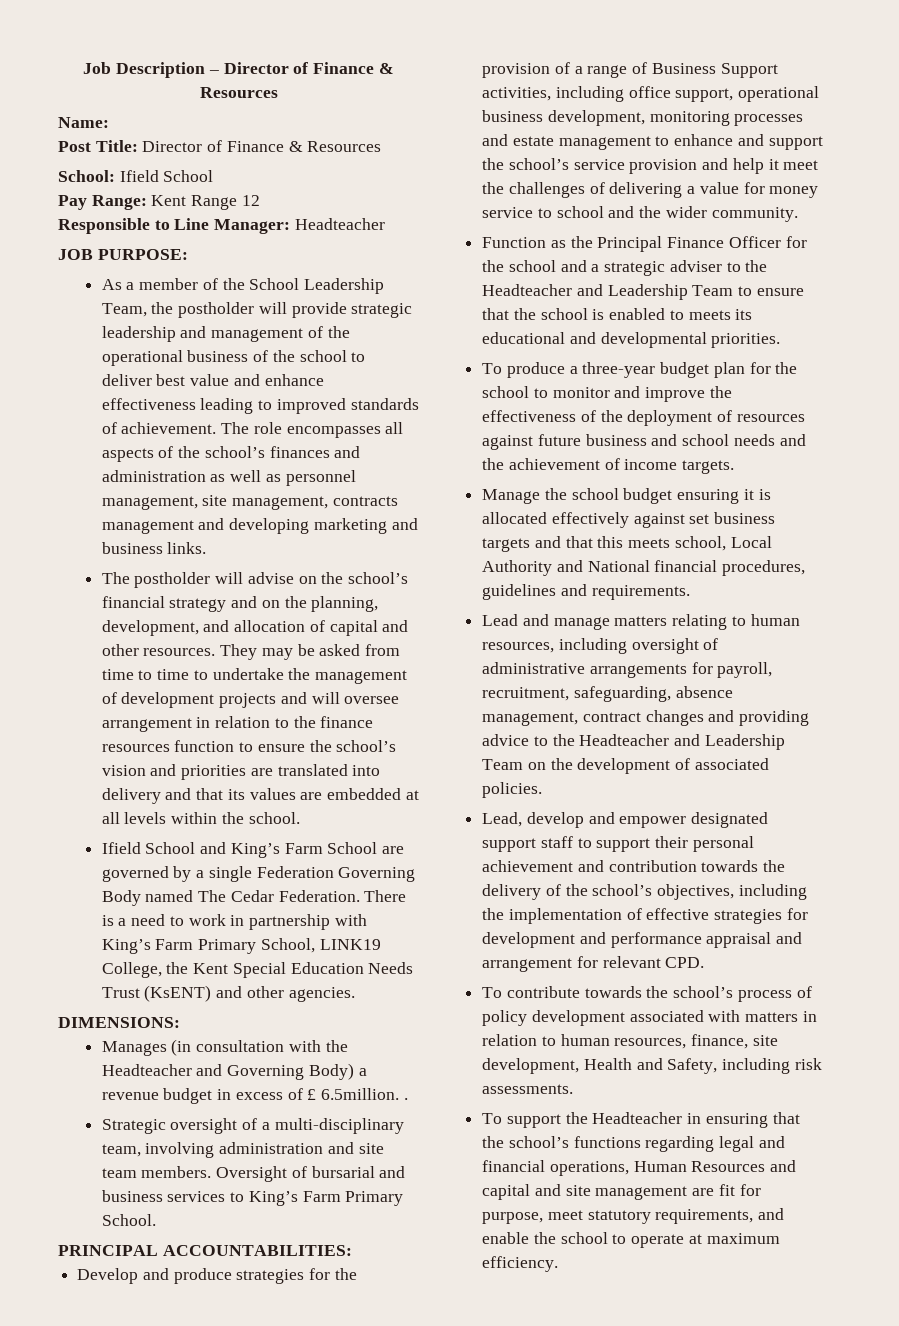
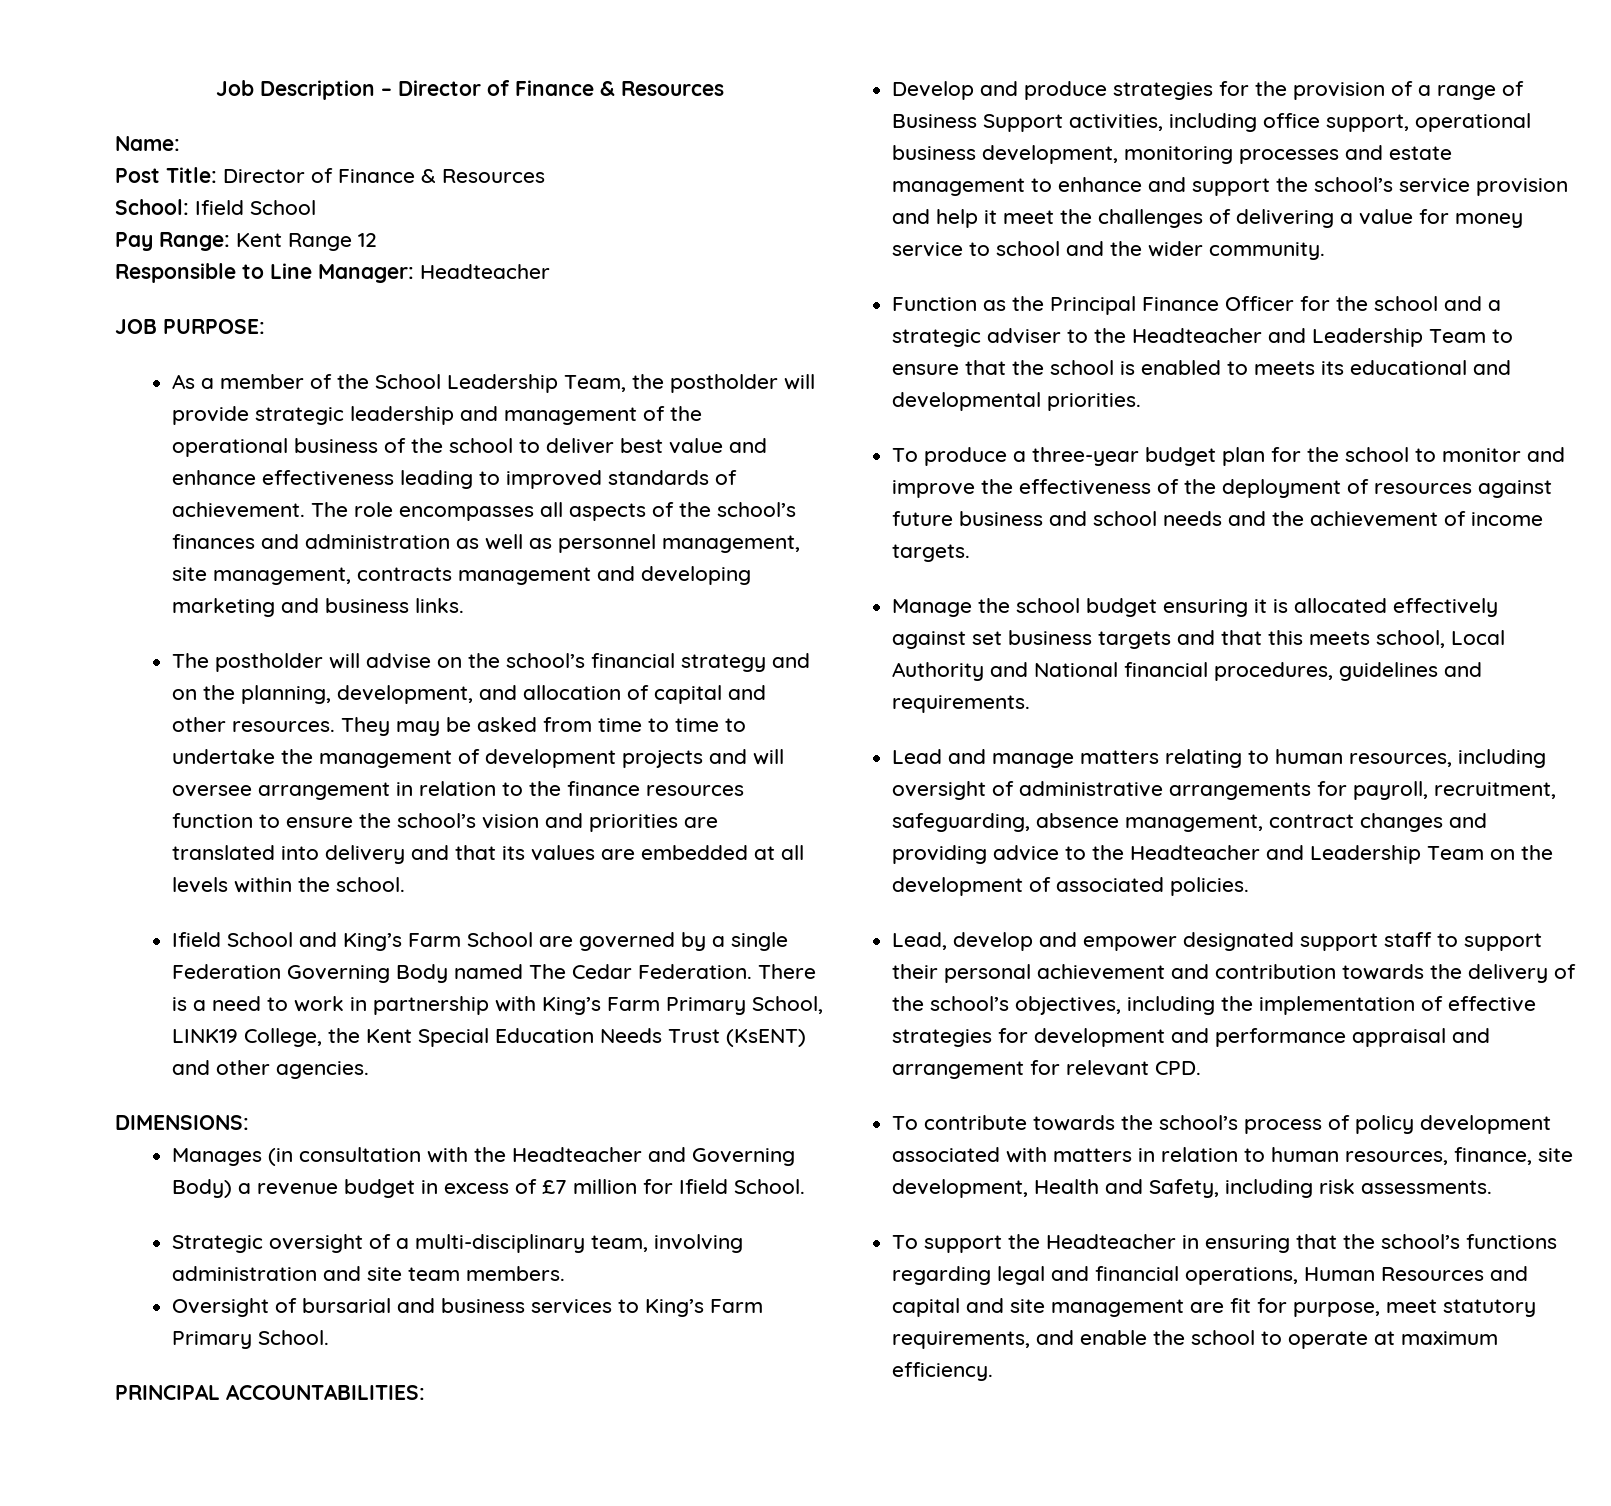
[307,1088,408,1100] £ 6.5million. . -> [542,1179,806,1194] £7 million for Ifield School.
(212, 1172) none -> (566, 1273) //

